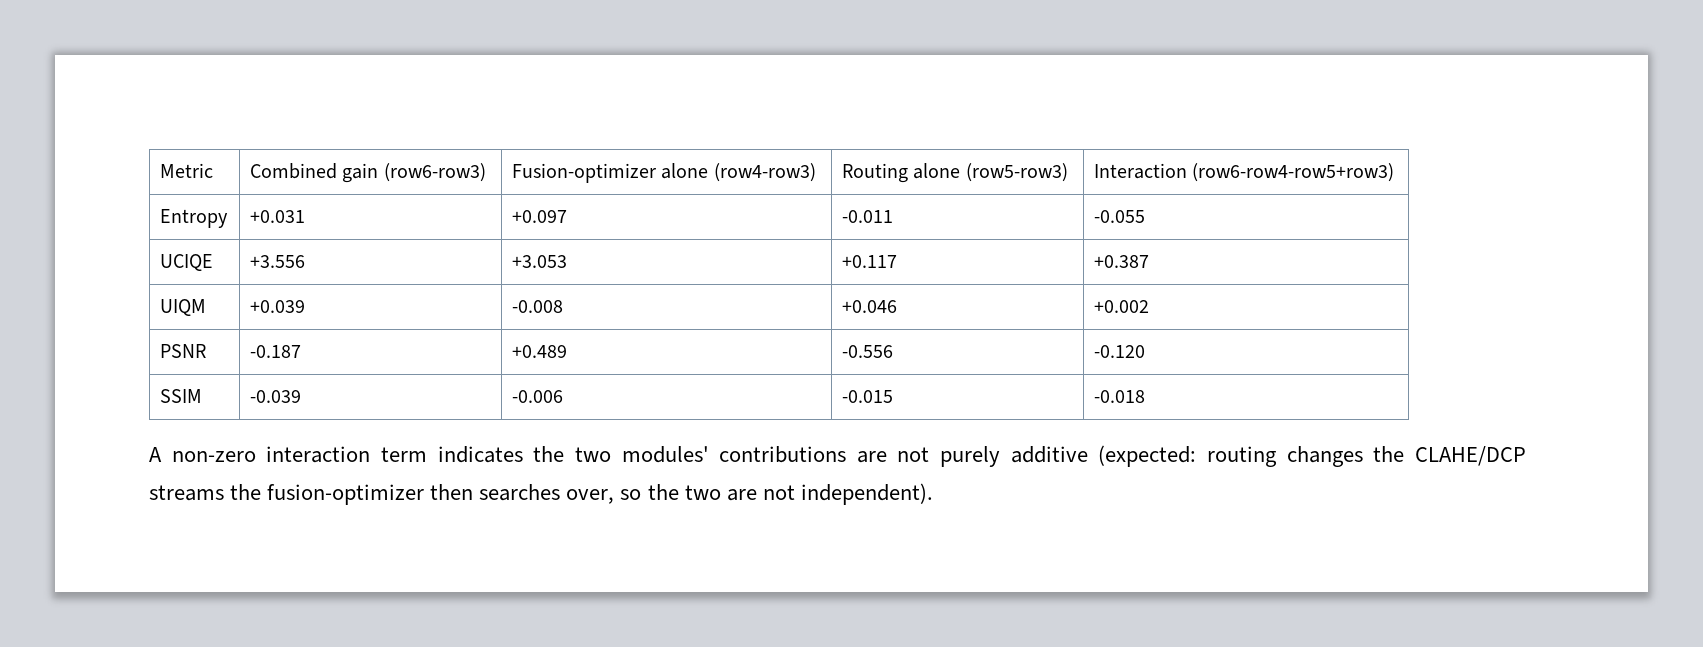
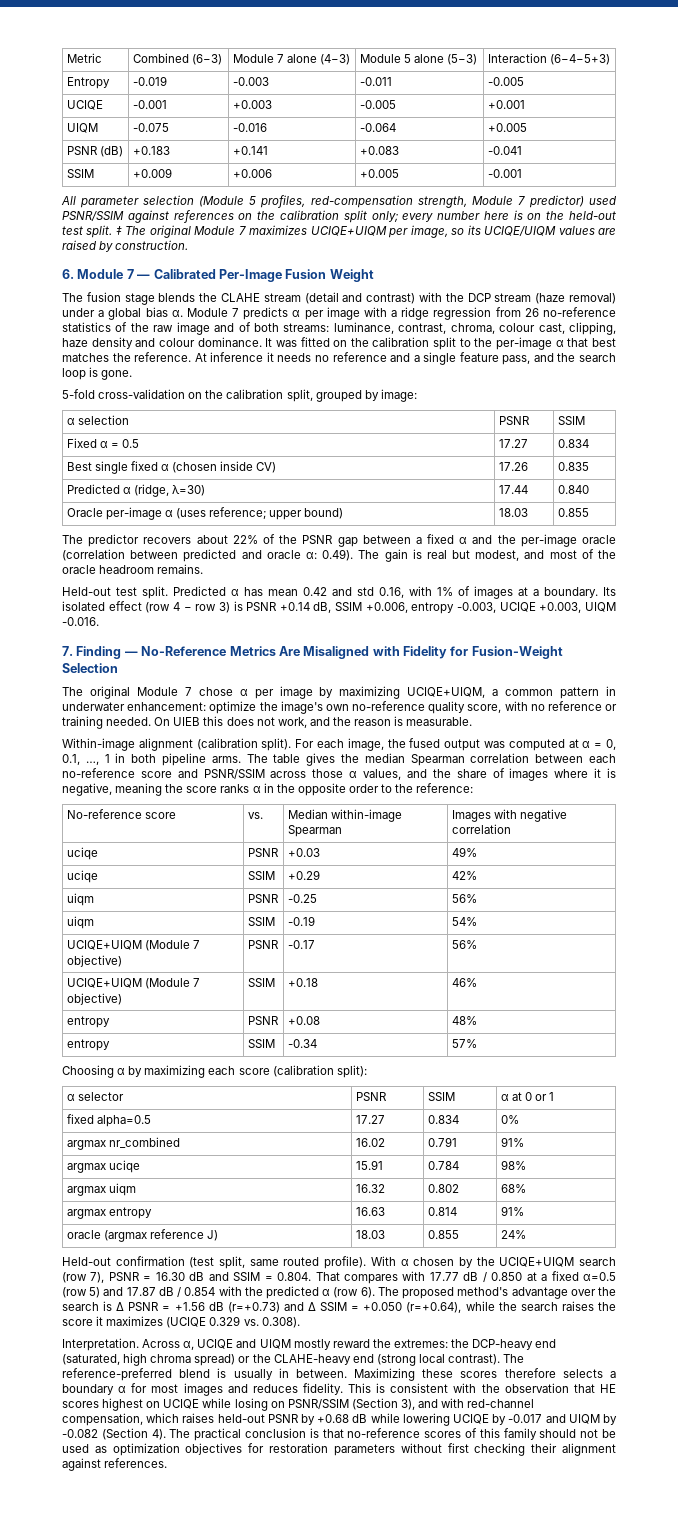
[342,163,486,183] [512,163,816,183] [842,163,1068,183] gain (row6-row3) | Fusion-optimizer alone (row4-row3) | Routing alone (row5-row3) -> [191,54,222,65] [232,54,350,65] [359,54,477,65] (6−3) | Module 7 alone (4−3) | Module 5 alone (5−3)
[1192,163,1395,182] (row6-row4-row5+row3) -> [549,54,610,65] (6−4−5+3)
[250,210,306,223] [512,210,568,223] +0.031 | +0.097 -> [132,76,167,86] [232,77,269,86] -0.019 | -0.003
[1094,210,1146,223] -0.055 -> [487,77,524,86] -0.005
[250,255,306,268] [512,255,568,268] [842,255,898,268] [1094,255,1150,268] [160,299,207,316] [250,300,306,313] [512,300,564,313] [842,300,898,313] [1094,300,1150,313] [160,344,207,358] [250,345,302,358] [512,345,568,358] [842,345,894,358] [1094,345,1146,358] [160,389,203,403] [250,390,302,403] [512,390,564,403] [842,390,894,403] [1094,390,1146,403] [149,445,1527,467] [149,483,933,505] +3.556 | +3.053 | +0.117 | +0.387 // UIQM | +0.039 | -0.008 | +0.046 | +0.002 // PSNR | -0.187 | +0.489 | -0.556 | -0.120 // SSIM | -0.039 | -0.006 | -0.015 | -0.018 // A non-zero interaction term indicates the two modules' contributions are not purely additive (expected: routing changes the CLAHE/DCP streams the fusion-optimizer then searches over, so the two are not independent). -> [132,100,167,109] [232,100,272,109] [359,100,396,109] [487,100,525,109] [66,123,98,133] [132,123,169,132] [232,123,267,132] [359,123,396,132] [487,123,527,132] [66,146,123,157] [132,146,170,155] [232,146,268,155] [359,146,399,155] [487,146,522,155] [66,169,94,178] [132,168,172,178] [232,169,272,178] [359,169,399,178] [487,169,522,178] [61,195,617,208] [62,210,616,223] [62,225,616,238] [62,240,189,252] [62,269,374,282] [62,292,617,305] [62,307,617,320] [62,322,616,335] [62,337,616,350] [62,352,616,365] [62,367,133,380] [62,389,417,402] [66,415,129,425] [498,416,530,425] [557,416,585,425] [66,438,139,448] [498,439,528,448] [557,439,589,448] [66,461,277,474] [498,462,528,471] [557,462,589,471] [66,484,205,497] [498,485,528,494] [557,485,589,494] [66,507,344,520] [498,508,528,517] [557,508,589,517] [62,534,616,547] [62,549,616,562] [62,564,204,574] [62,586,616,599] [62,601,616,614] [62,617,99,626] [62,646,563,659] [62,663,118,673] [62,686,617,699] [62,701,618,714] [62,716,473,729] [62,738,616,751] [62,753,616,766] [62,768,617,781] [62,783,474,796] [66,809,176,819] [247,812,263,819] [287,809,402,822] [287,825,342,837] [451,809,567,822] [451,824,511,834] [66,847,98,860] [247,848,279,857] [287,848,320,857] [451,847,477,857] [66,870,98,883] [247,871,275,880] [287,870,320,880] [451,871,477,880] [66,893,94,906] [247,894,279,903] [287,894,317,903] [451,894,477,903] [66,916,94,929] [247,917,275,926] [287,916,315,926] [451,917,477,926] [66,940,200,951] [66,955,122,967] [247,940,279,949] [287,940,315,949] [451,940,477,949] [66,978,200,989] [66,993,122,1005] [247,978,275,987] [287,978,318,987] [451,978,477,987] [66,1016,110,1028] [247,1016,279,1025] [287,1016,320,1025] [451,1016,477,1025] [66,1039,110,1051] [247,1039,275,1048] [287,1039,317,1048] [451,1039,477,1048] [62,1065,367,1078] [66,1092,124,1101] [355,1092,387,1101] [427,1092,455,1101] [500,1092,555,1101] [66,1114,151,1127] [355,1115,385,1124] [427,1115,459,1124] [500,1115,519,1124] [66,1137,180,1150] [355,1138,385,1147] [427,1137,457,1147] [500,1137,524,1147] [66,1160,140,1173] [355,1160,383,1170] [427,1161,459,1170] [500,1160,526,1170] [66,1183,136,1196] [355,1184,385,1193] [427,1184,459,1193] [500,1184,526,1193] [66,1207,152,1219] [355,1207,385,1216] [427,1207,457,1216] [500,1206,524,1216] [66,1229,218,1242] [355,1230,385,1239] [427,1230,459,1239] [500,1230,526,1239] [62,1256,616,1269] [62,1271,616,1284] [62,1286,616,1299] [62,1301,616,1313] [62,1316,300,1328] [62,1338,557,1351] [62,1353,525,1366] [62,1368,616,1381] [62,1383,616,1396] [62,1398,535,1411] [62,1413,617,1426] [62,1428,616,1441] [62,1443,616,1456] [62,1458,168,1471] -0.001 | +0.003 | -0.005 | +0.001 // UIQM | -0.075 | -0.016 | -0.064 | +0.005 // PSNR (dB) | +0.183 | +0.141 | +0.083 | -0.041 // SSIM | +0.009 | +0.006 | +0.005 | -0.001 // All parameter selection (Module 5 profiles, red-compensation strength, Module 7 predictor) used PSNR/SSIM against references on the calibration split only; every number here is on the held-out test split. ‡ The original Module 7 maximizes UCIQE+UIQM per image, so its UCIQE/UIQM values are raised by construction. // 6. Module 7 — Calibrated Per-Image Fusion Weight // The fusion stage blends the CLAHE stream (detail and contrast) with the DCP stream (haze removal) under a global bias α. Module 7 predicts α per image with a ridge regression from 26 no-reference statistics of the raw image and of both streams: luminance, contrast, chroma, colour cast, clipping, haze density and colour dominance. It was fitted on the calibration split to the per-image α that best matches the reference. At inference it needs no reference and a single feature pass, and the search loop is gone. // 5-fold cross-validation on the calibration split, grouped by image: // α selection | PSNR | SSIM // Fixed α = 0.5 | 17.27 | 0.834 // Best single fixed α (chosen inside CV) | 17.26 | 0.835 // Predicted α (ridge, λ=30) | 17.44 | 0.840 // Oracle per-image α (uses reference; upper bound) | 18.03 | 0.855 // The predictor recovers about 22% of the PSNR gap between a fixed α and the per-image oracle (correlation between predicted and oracle α: 0.49). The gain is real but modest, and most of the oracle headroom remains. // Held-out test split. Predicted α has mean 0.42 and std 0.16, with 1% of images at a boundary. Its isolated effect (row 4 − row 3) is PSNR +0.14 dB, SSIM +0.006, entropy -0.003, UCIQE +0.003, UIQM -0.016. // 7. Finding — No-Reference Metrics Are Misaligned with Fidelity for Fusion-Weight Selection // The original Module 7 chose α per image by maximizing UCIQE+UIQM, a common pattern in underwater enhancement: optimize the image's own no-reference quality score, with no reference or training needed. On UIEB this does not work, and the reason is measurable. // Within-image alignment (calibration split). For each image, the fused output was computed at α = 0, 0.1, …, 1 in both pipeline arms. The table gives the median Spearman correlation between each no-reference score and PSNR/SSIM across those α values, and the share of images where it is negative, meaning the score ranks α in the opposite order to the reference: // No-reference score | vs. | Median within-image Spearman | Images with negative correlation // uciqe | PSNR | +0.03 | 49% // uciqe | SSIM | +0.29 | 42% // uiqm | PSNR | -0.25 | 56% // uiqm | SSIM | -0.19 | 54% // UCIQE+UIQM (Module 7 objective) | PSNR | -0.17 | 56% // UCIQE+UIQM (Module 7 objective) | SSIM | +0.18 | 46% // entropy | PSNR | +0.08 | 48% // entropy | SSIM | -0.34 | 57% // Choosing α by maximizing each score (calibration split): // α selector | PSNR | SSIM | α at 0 or 1 // fixed alpha=0.5 | 17.27 | 0.834 | 0% // argmax nr_combined | 16.02 | 0.791 | 91% // argmax uciqe | 15.91 | 0.784 | 98% // argmax uiqm | 16.32 | 0.802 | 68% // argmax entropy | 16.63 | 0.814 | 91% // oracle (argmax reference J) | 18.03 | 0.855 | 24% // Held-out confirmation (test split, same routed profile). With α chosen by the UCIQE+UIQM search (row 7), PSNR = 16.30 dB and SSIM = 0.804. That compares with 17.77 dB / 0.850 at a fixed α=0.5 (row 5) and 17.87 dB / 0.854 with the predicted α (row 6). The proposed method's advantage over the search is Δ PSNR = +1.56 dB (r=+0.73) and Δ SSIM = +0.050 (r=+0.64), while the search raises the score it maximizes (UCIQE 0.329 vs. 0.308). // Interpretation. Across α, UCIQE and UIQM mostly reward the extremes: the DCP-heavy end (saturated, high chroma spread) or the CLAHE-heavy end (strong local contrast). The reference-preferred blend is usually in between. Maximizing these scores therefore selects a boundary α for most images and reduces fidelity. This is consistent with the observation that HE scores highest on UCIQE while losing on PSNR/SSIM (Section 3), and with red-channel compensation, which raises held-out PSNR by +0.68 dB while lowering UCIQE by -0.017 and UIQM by -0.082 (Section 4). The practical conclusion is that no-reference scores of this family should not be used as optimization objectives for restoration parameters without first checking their alignment against references.

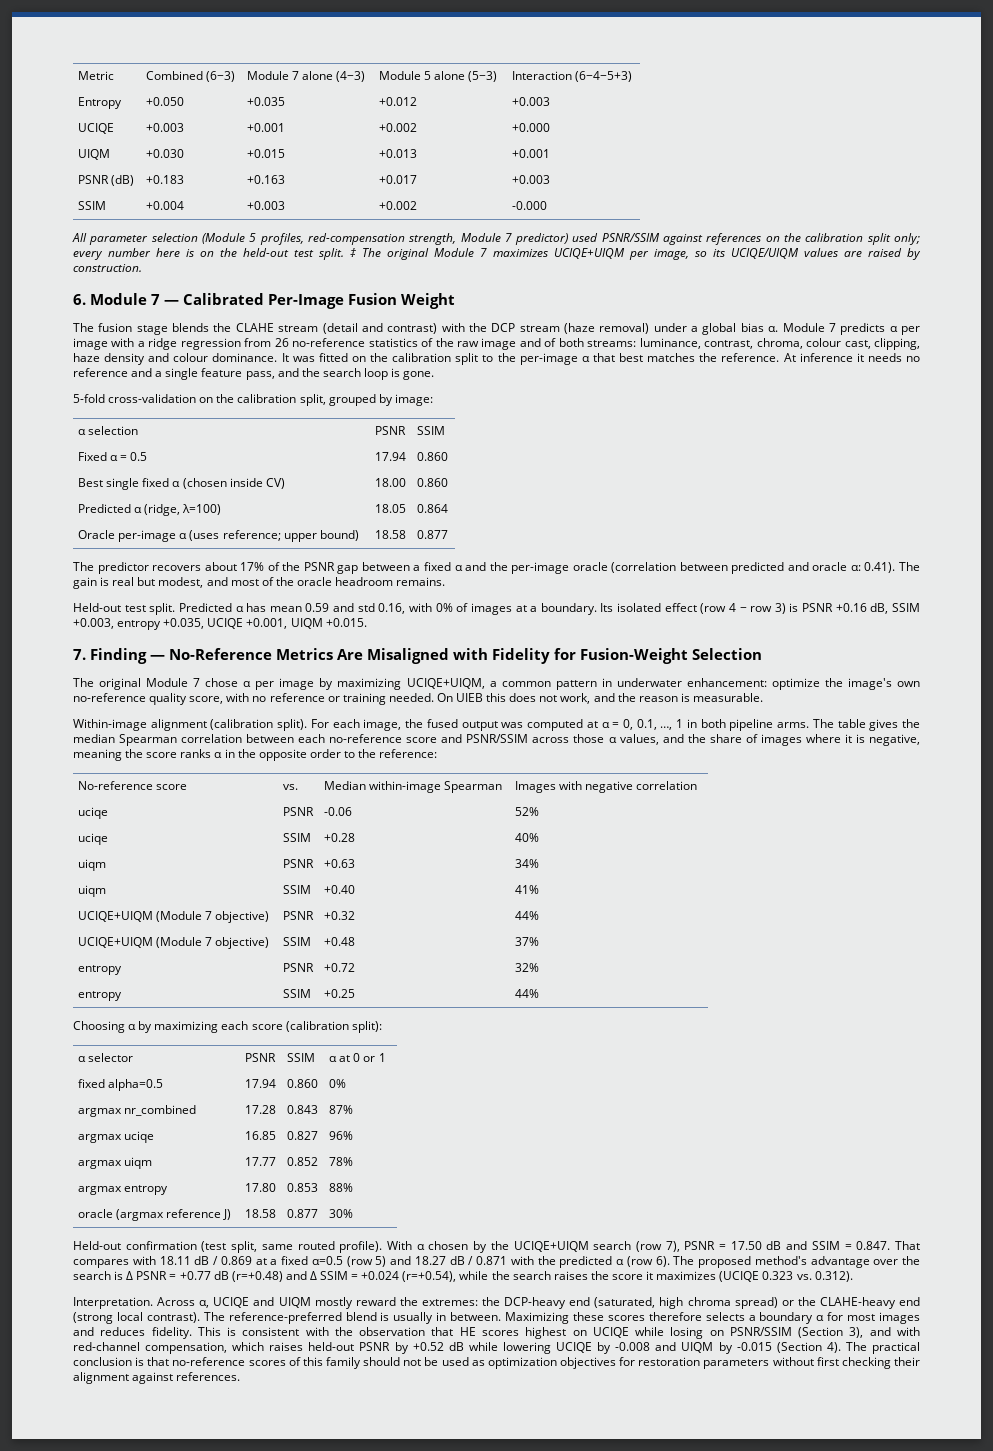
[132,76,167,86] [232,77,269,86] [359,77,392,86] [487,77,524,86] [66,100,103,110] [132,100,167,109] [232,100,272,109] [359,100,396,109] [487,100,525,109] [66,123,98,133] [132,123,169,132] [232,123,267,132] [359,123,396,132] [487,123,527,132] [66,146,123,157] [132,146,170,155] [232,146,268,155] [359,146,399,155] [487,146,522,155] [66,169,94,178] [132,168,172,178] [232,169,272,178] [359,169,399,178] [487,169,522,178] -0.019 | -0.003 | -0.011 | -0.005 // UCIQE | -0.001 | +0.003 | -0.005 | +0.001 // UIQM | -0.075 | -0.016 | -0.064 | +0.005 // PSNR (dB) | +0.183 | +0.141 | +0.083 | -0.041 // SSIM | +0.009 | +0.006 | +0.005 | -0.001 -> [146,97,185,106] [247,97,286,106] [379,97,418,106] [512,97,551,106] [78,123,115,134] [146,123,185,132] [247,123,286,132] [379,123,418,132] [512,123,551,132] [78,149,111,160] [146,149,185,158] [247,149,286,158] [379,149,418,158] [512,149,551,158] [78,175,135,186] [146,175,185,184] [247,175,286,184] [379,175,418,184] [512,175,551,184] [78,201,107,210] [146,201,185,210] [247,201,286,210] [379,201,418,210] [512,201,548,210] +0.050 | +0.035 | +0.012 | +0.003 // UCIQE | +0.003 | +0.001 | +0.002 | +0.000 // UIQM | +0.030 | +0.015 | +0.013 | +0.001 // PSNR (dB) | +0.183 | +0.163 | +0.017 | +0.003 // SSIM | +0.004 | +0.003 | +0.002 | -0.000
[498,439,528,448] [557,439,589,448] 17.27 | 0.834 -> [375,452,407,461] [417,452,449,461] 17.94 | 0.860
[498,462,528,471] [557,462,589,471] 17.26 | 0.835 -> [375,478,407,487] [417,478,449,487] 18.00 | 0.860
[171,485,205,496] [498,485,528,494] [557,485,589,494] λ=30) | 17.44 | 0.840 -> [182,504,222,515] [375,504,407,513] [417,504,449,513] λ=100) | 18.05 | 0.864
[498,508,528,517] [557,508,589,517] 18.03 | 0.855 -> [375,530,407,539] [417,530,449,539] 18.58 | 0.877
[232,535,258,544] 22% -> [240,562,265,571] 17%
[322,549,354,561] 0.49). -> [864,562,896,573] 0.41).
[303,587,327,596] 0.42 -> [305,603,330,612] 0.59
[437,587,453,596] 1% -> [435,603,453,612] 0%
[279,602,310,611] +0.14 -> [835,603,867,612] +0.16
[365,602,616,614] [62,617,99,626] +0.006, entropy -0.003, UCIQE +0.003, UIQM -0.016. -> [73,618,367,630] +0.003, entropy +0.035, UCIQE +0.001, UIQM +0.015.
[287,848,320,857] [451,847,477,857] +0.03 | 49% -> [324,807,353,816] [515,807,540,816] -0.06 | 52%
[287,870,320,880] [451,871,477,880] +0.29 | 42% -> [324,833,356,842] [515,833,540,842] +0.28 | 40%
[287,894,317,903] [451,894,477,903] -0.25 | 56% -> [324,859,356,868] [515,859,540,868] +0.63 | 34%
[287,916,315,926] [451,917,477,926] -0.19 | 54% -> [324,885,356,894] [515,885,540,894] +0.40 | 41%
[287,940,315,949] [451,940,477,949] -0.17 | 56% -> [324,911,356,920] [515,911,540,920] +0.32 | 44%
[287,978,318,987] [451,978,477,987] +0.18 | 46% -> [324,937,356,946] [515,937,540,946] +0.48 | 37%
[287,1016,320,1025] [451,1016,477,1025] +0.08 | 48% -> [324,963,356,972] [515,963,540,972] +0.72 | 32%
[287,1039,317,1048] [451,1039,477,1048] -0.34 | 57% -> [324,989,356,998] [515,989,540,998] +0.25 | 44%
[355,1115,385,1124] [427,1115,459,1124] 17.27 | 0.834 -> [245,1079,277,1088] [287,1079,319,1088] 17.94 | 0.860
[355,1138,385,1147] [427,1137,457,1147] [500,1137,524,1147] 16.02 | 0.791 | 91% -> [245,1105,277,1114] [287,1105,319,1114] [329,1105,354,1114] 17.28 | 0.843 | 87%
[355,1160,383,1170] [427,1161,459,1170] [500,1160,526,1170] 15.91 | 0.784 | 98% -> [245,1131,277,1140] [287,1131,319,1140] [329,1131,354,1140] 16.85 | 0.827 | 96%
[355,1184,385,1193] [427,1184,459,1193] [500,1184,526,1193] 16.32 | 0.802 | 68% -> [245,1157,277,1166] [287,1157,319,1166] [329,1157,354,1166] 17.77 | 0.852 | 78%
[355,1207,385,1216] [427,1207,457,1216] [500,1206,524,1216] 16.63 | 0.814 | 91% -> [245,1183,277,1192] [287,1183,319,1192] [329,1183,354,1192] 17.80 | 0.853 | 88%
[355,1230,385,1239] [427,1230,459,1239] [500,1230,526,1239] 18.03 | 0.855 | 24% -> [245,1209,277,1218] [287,1209,319,1218] [329,1209,354,1218] 18.58 | 0.877 | 30%
[155,1272,185,1281] 16.30 -> [730,1241,762,1250] 17.50
[277,1272,312,1281] 0.804. -> [856,1241,891,1250] 0.847.
[429,1272,523,1283] 17.77 dB / 0.850 -> [159,1256,252,1265] 18.11 dB / 0.869
[126,1287,216,1298] 17.87 dB / 0.854 -> [414,1256,507,1265] 18.27 dB / 0.871
[174,1302,280,1313] +1.56 dB (r=+0.73) -> [179,1271,283,1282] +0.77 dB (r=+0.48)
[363,1302,462,1313] +0.050 (r=+0.64), -> [361,1271,457,1282] +0.024 (r=+0.54),
[209,1316,300,1328] 0.329 vs. 0.308). -> [762,1271,853,1282] 0.323 vs. 0.312).
[317,1414,350,1423] +0.68 -> [412,1342,444,1351] +0.52
[508,1414,543,1423] -0.017 -> [615,1342,651,1351] -0.008
[62,1429,98,1438] -0.082 -> [736,1342,772,1351] -0.015

